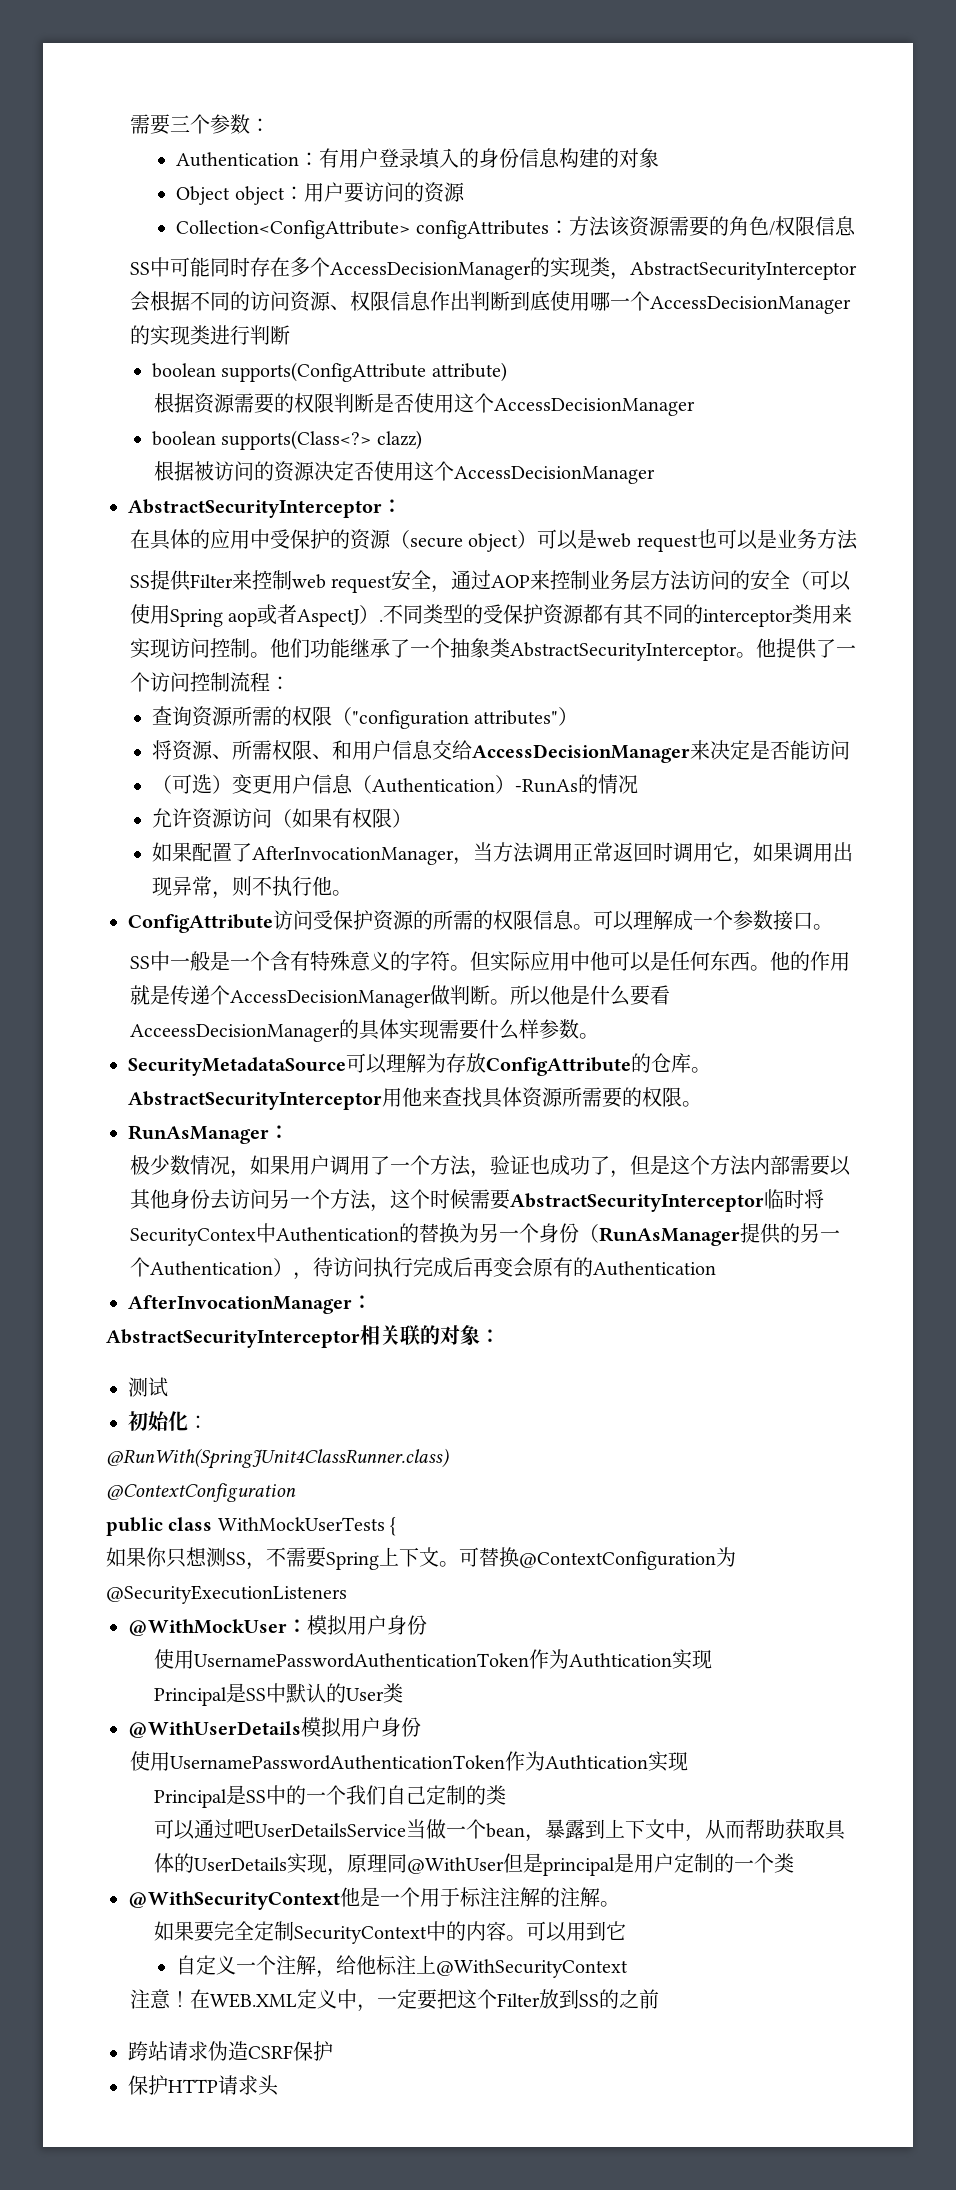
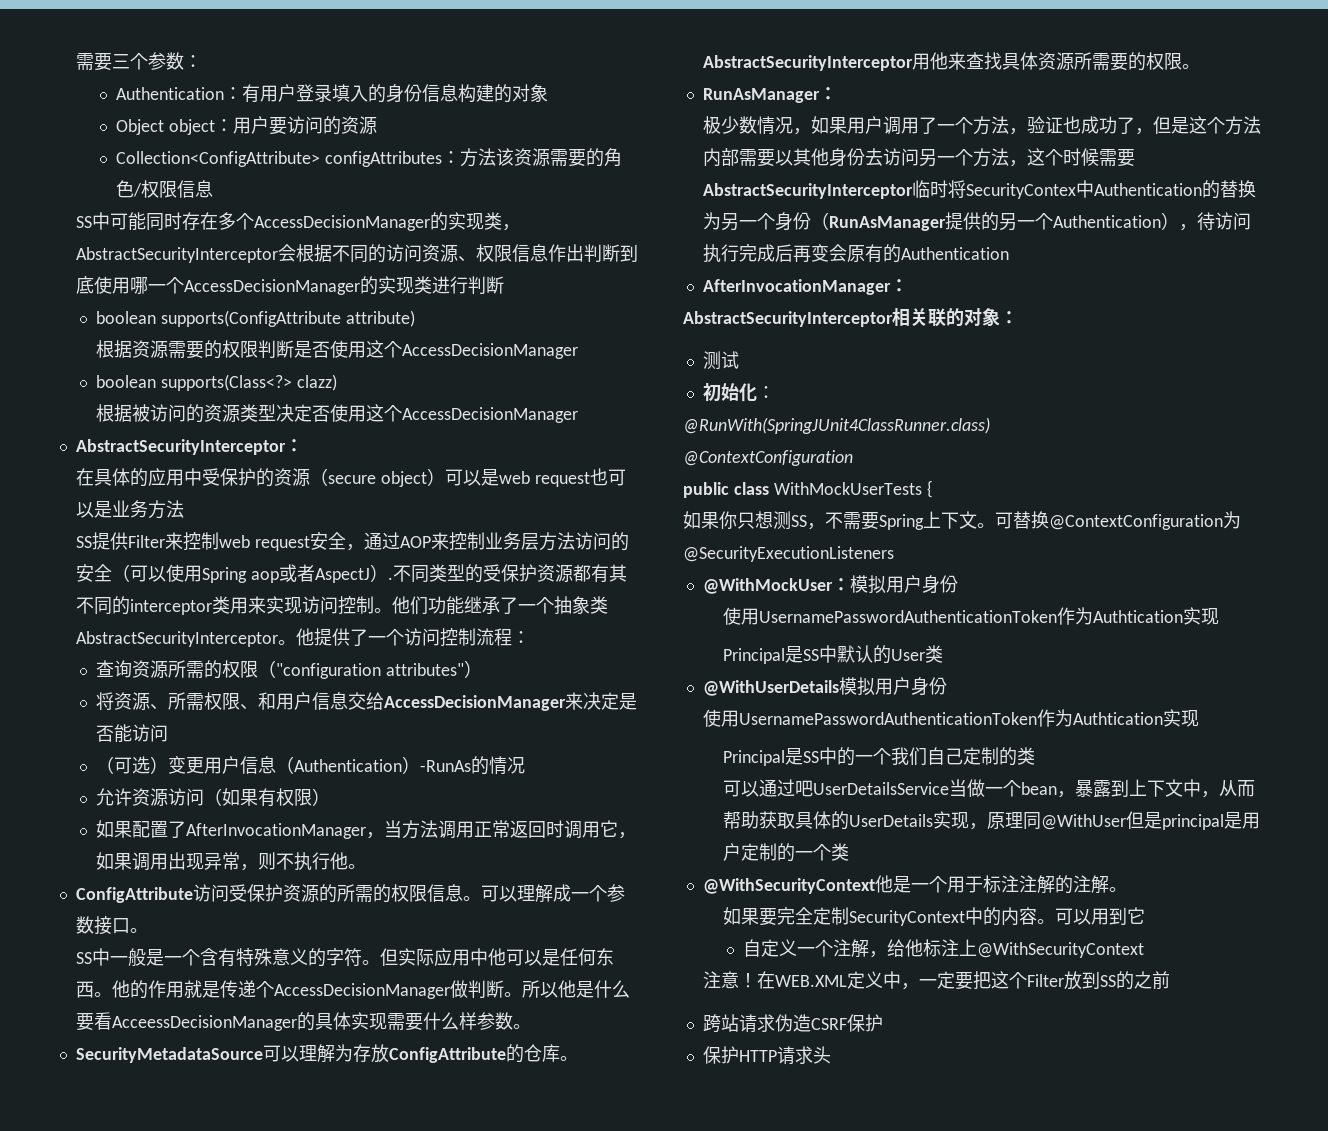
(316, 471) none -> [240,404,277,422] 类型

